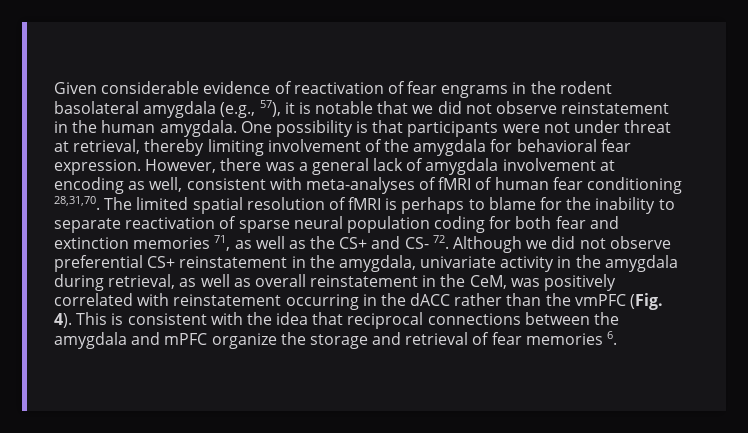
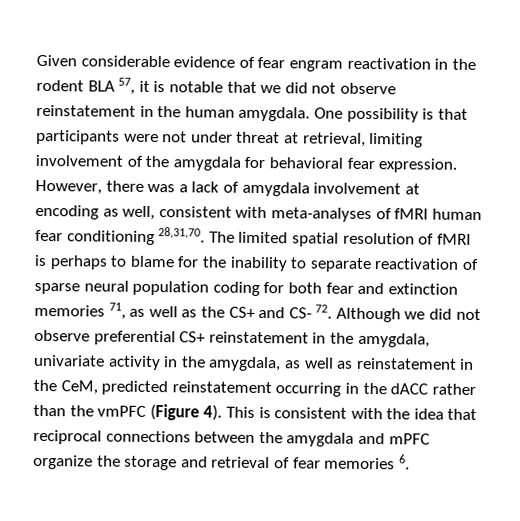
[293,81,612,98] [54,100,281,118] reactivation of fear engrams in the rodent basolateral amygdala (e.g., 57), -> [257,56,476,72] [36,77,136,95] fear engram reactivation in the rodent BLA 57,
[144,139,205,156] thereby -> (366, 139) none
[311,158,369,175] general -> (188, 188) none
[475,177,493,190] of -> (429, 214) none
[604,255,678,272] [54,274,306,291] amygdala during retrieval, as well as overall -> [208,356,354,372] amygdala, as well as
[510,274,617,291] [54,293,170,306] was positively correlated with -> [101,380,169,396] predicted
[630,293,664,310] (Fig. -> [149,403,200,421] (Figure

